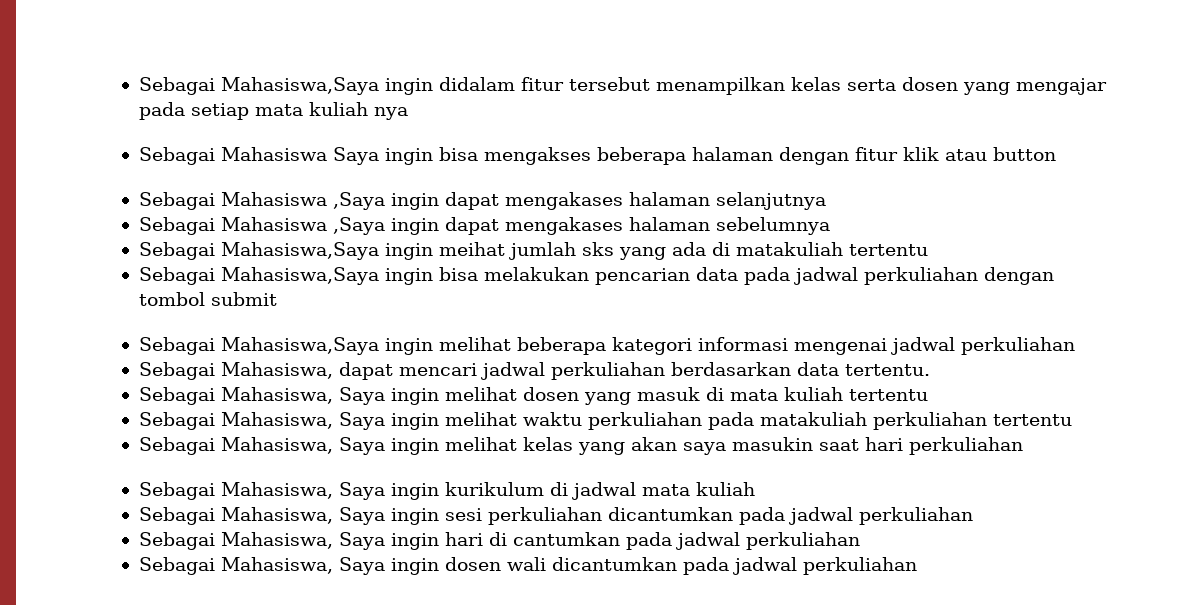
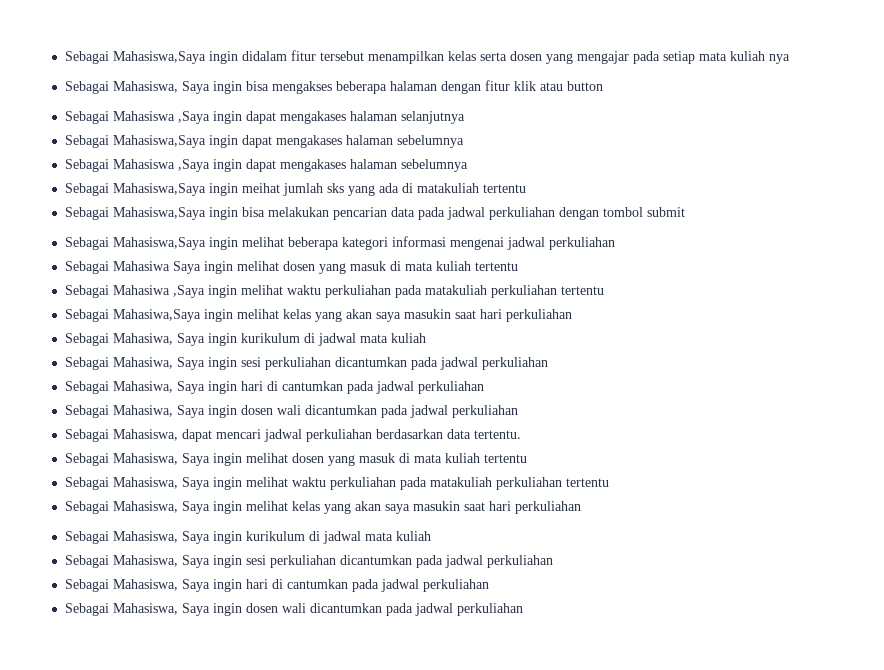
[220,147,327,161] Mahasiswa -> [112,81,178,93] Mahasiswa,
(826, 201) none -> [64,135,464,148] // Sebagai Mahasiswa,Saya ingin dapat mengakases halaman sebelumnya
(1075, 346) none -> [64,261,518,274] [64,285,604,298] [64,309,572,322] [64,333,426,346] [64,357,548,370] [64,381,484,394] [64,405,518,418] // Sebagai Mahasiwa Saya ingin melihat dosen yang masuk di mata kuliah tertentu // Sebagai Mahasiwa ,Saya ingin melihat waktu perkuliahan pada matakuliah perkuliahan tertentu // Sebagai Mahasiwa,Saya ingin melihat kelas yang akan saya masukin saat hari perkuliahan // Sebagai Mahasiwa, Saya ingin kurikulum di jadwal mata kuliah // Sebagai Mahasiwa, Saya ingin sesi perkuliahan dicantumkan pada jadwal perkuliahan // Sebagai Mahasiwa, Saya ingin hari di cantumkan pada jadwal perkuliahan // Sebagai Mahasiwa, Saya ingin dosen wali dicantumkan pada jadwal perkuliahan

